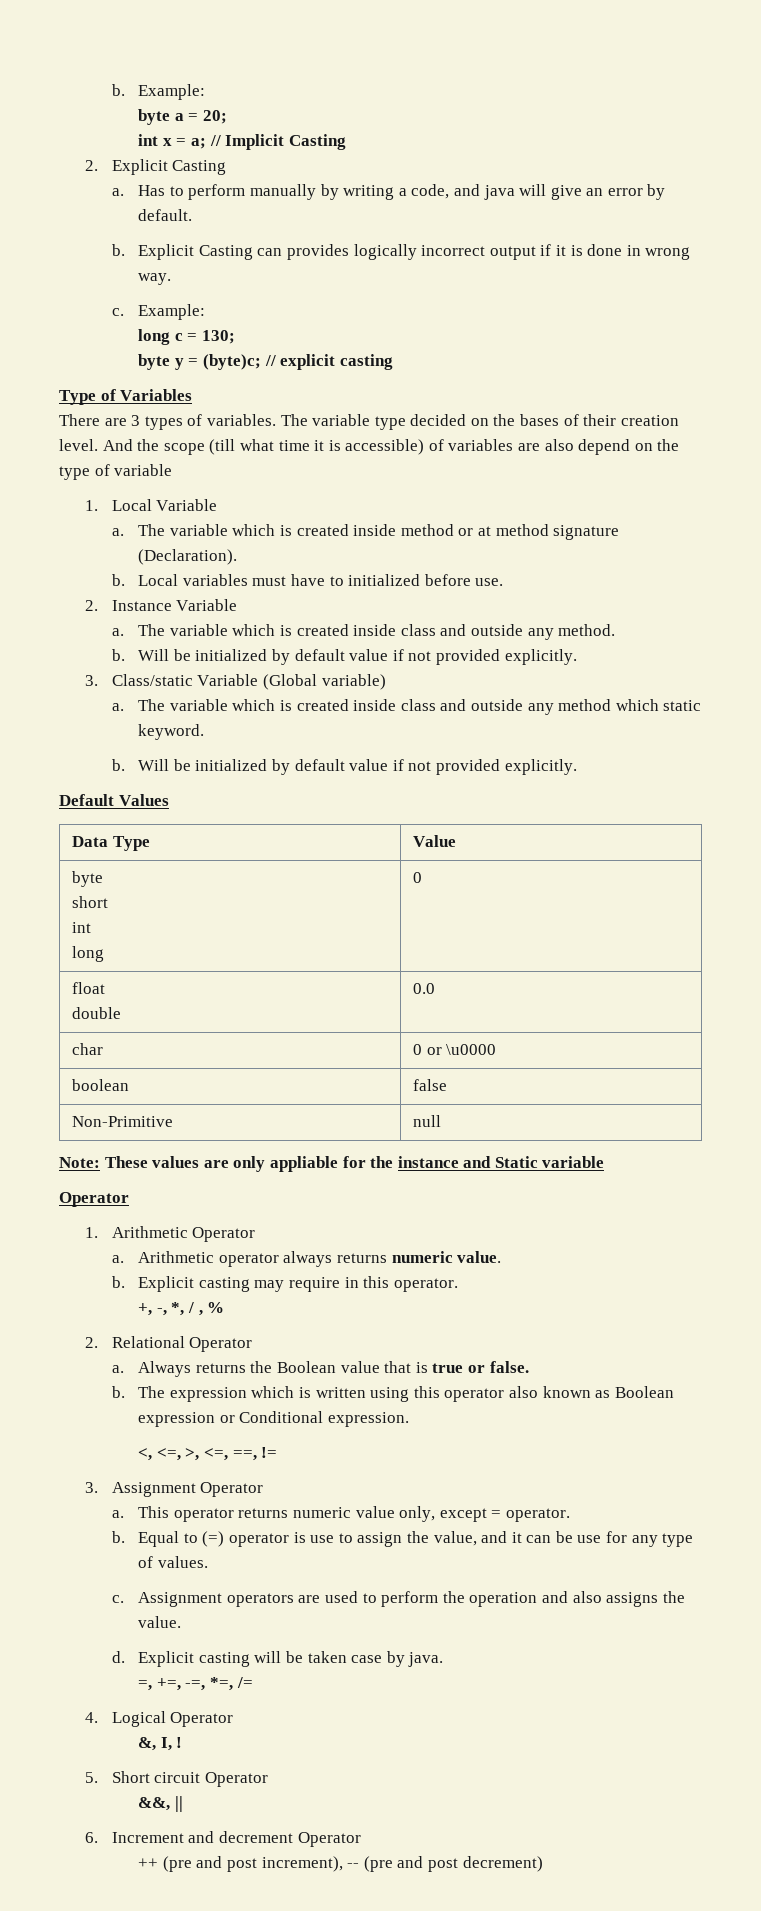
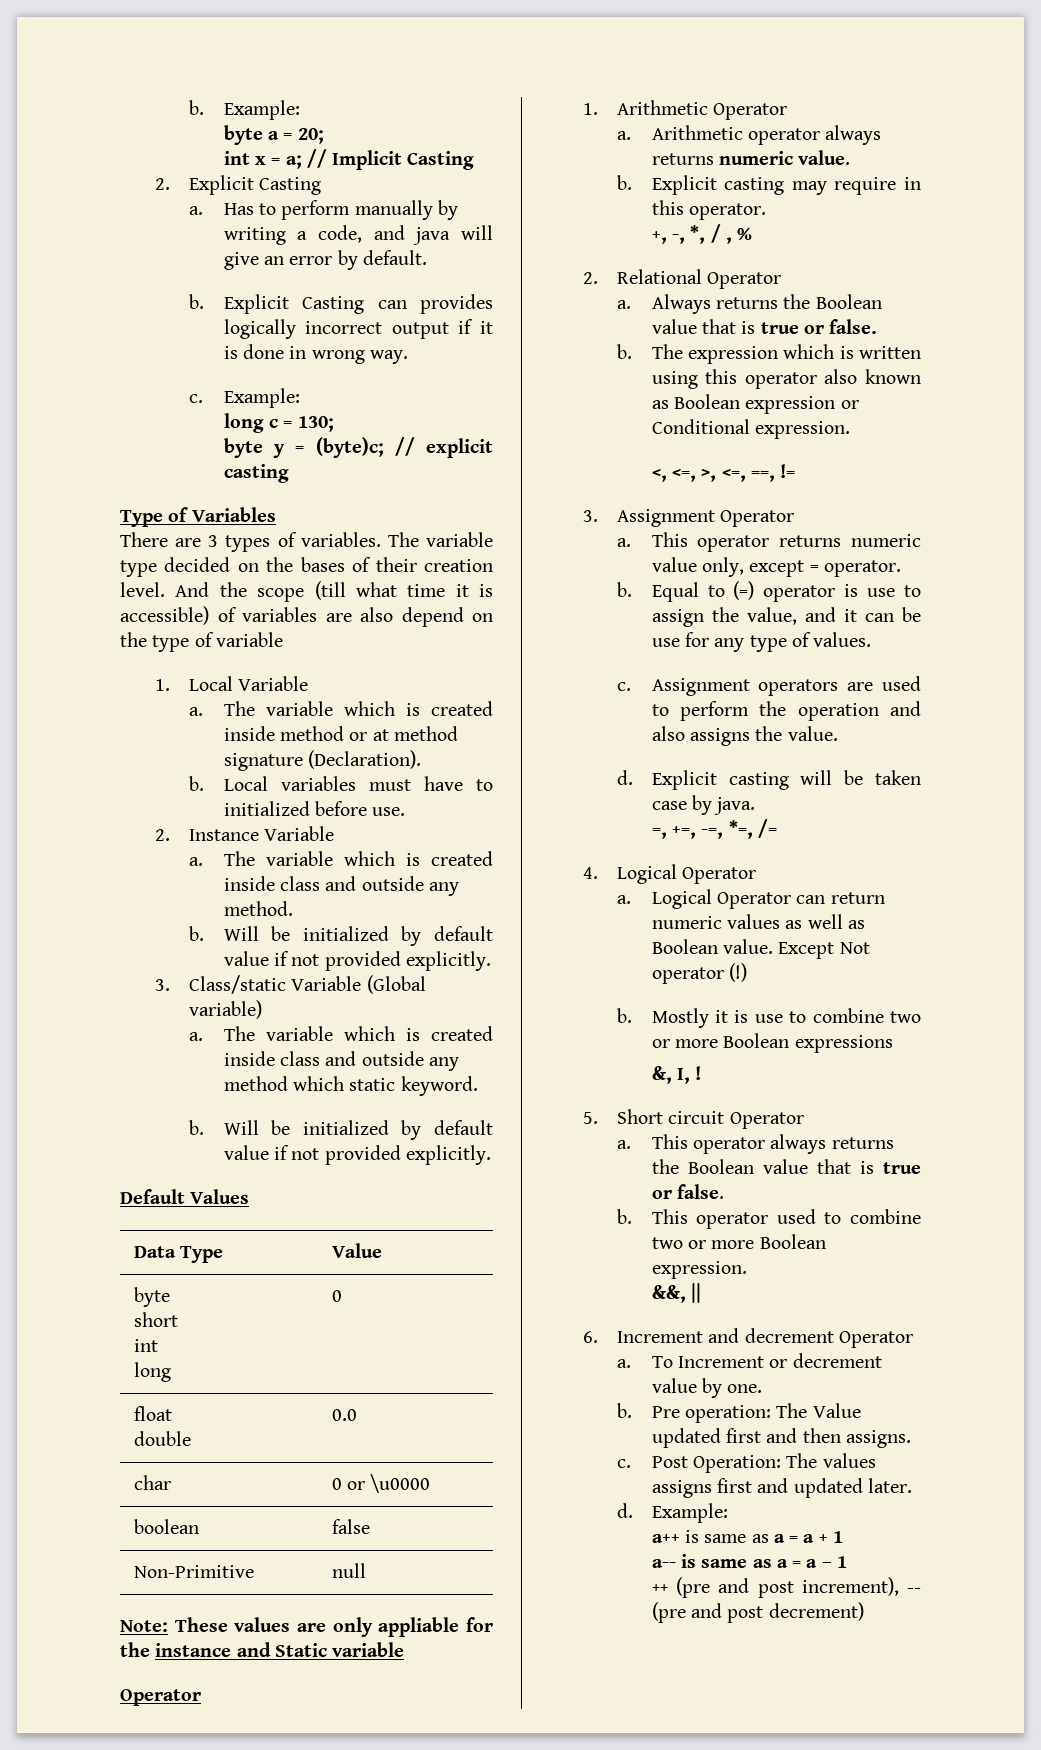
(234, 1719) none -> [617,889,885,909] [651,914,865,929] [651,939,870,959] [651,963,748,984] [617,1008,921,1028] [651,1033,893,1053] // a. Logical Operator can return numeric values as well as Boolean value. Except Not operator (!) // b. Mostly it is use to combine two or more Boolean expressions
(268, 1779) none -> [617,1134,894,1154] [651,1159,921,1174] [651,1184,725,1199] [617,1209,921,1229] [651,1234,826,1249] [651,1261,747,1279] // a. This operator always returns the Boolean value that is true or false. // b. This operator used to combine two or more Boolean expression.
(361, 1839) none -> [617,1353,882,1368] [651,1378,763,1398] [617,1403,861,1423] [651,1428,911,1448] [617,1453,876,1473] [651,1478,912,1498] [617,1503,728,1523] [651,1530,843,1543] [651,1554,847,1568] // a. To Increment or decrement value by one. // b. Pre operation: The Value updated first and then assigns. // c. Post Operation: The values assigns first and updated later. // d. Example: // a++ is same as a = a + 1 // a-- is same as a = a – 1

